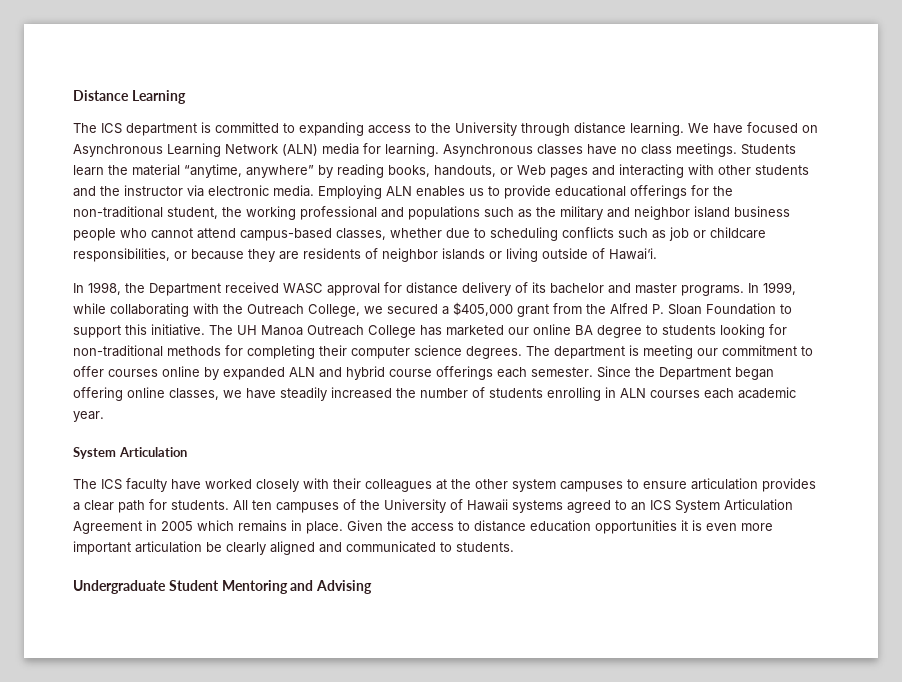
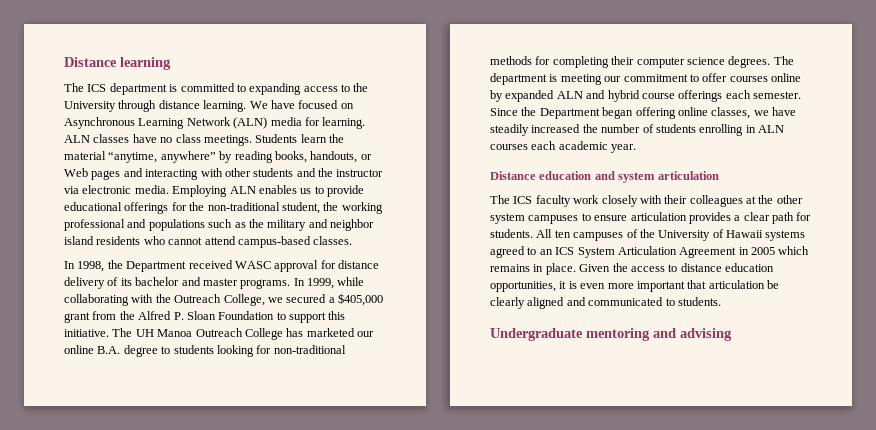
[73,90,186,104] Distance Learning -> [64,57,171,70] Distance learning
[443,144,533,157] Asynchronous -> [64,135,90,143] ALN
[734,206,790,217] [73,228,116,241] business people -> [96,236,141,245] residents
[336,227,766,241] [73,248,657,262] classes, whether due to scheduling conflicts such as job or childcare responsibilities, or because they are residents of neighbor islands or living outside of Hawai‘i. -> [313,236,353,245] classes.
[575,325,593,335] BA -> [97,346,121,354] B.A.
[73,447,187,459] System Articulation -> [490,171,719,183] Distance education and system articulation
[171,479,252,490] have worked -> [573,195,600,204] work
[595,520,677,534] opportunities -> [490,281,556,292] opportunities,
(131, 548) none -> [687,280,707,289] that
[168,580,373,594] Student Mentoring and Advising -> [586,328,732,341] mentoring and advising

